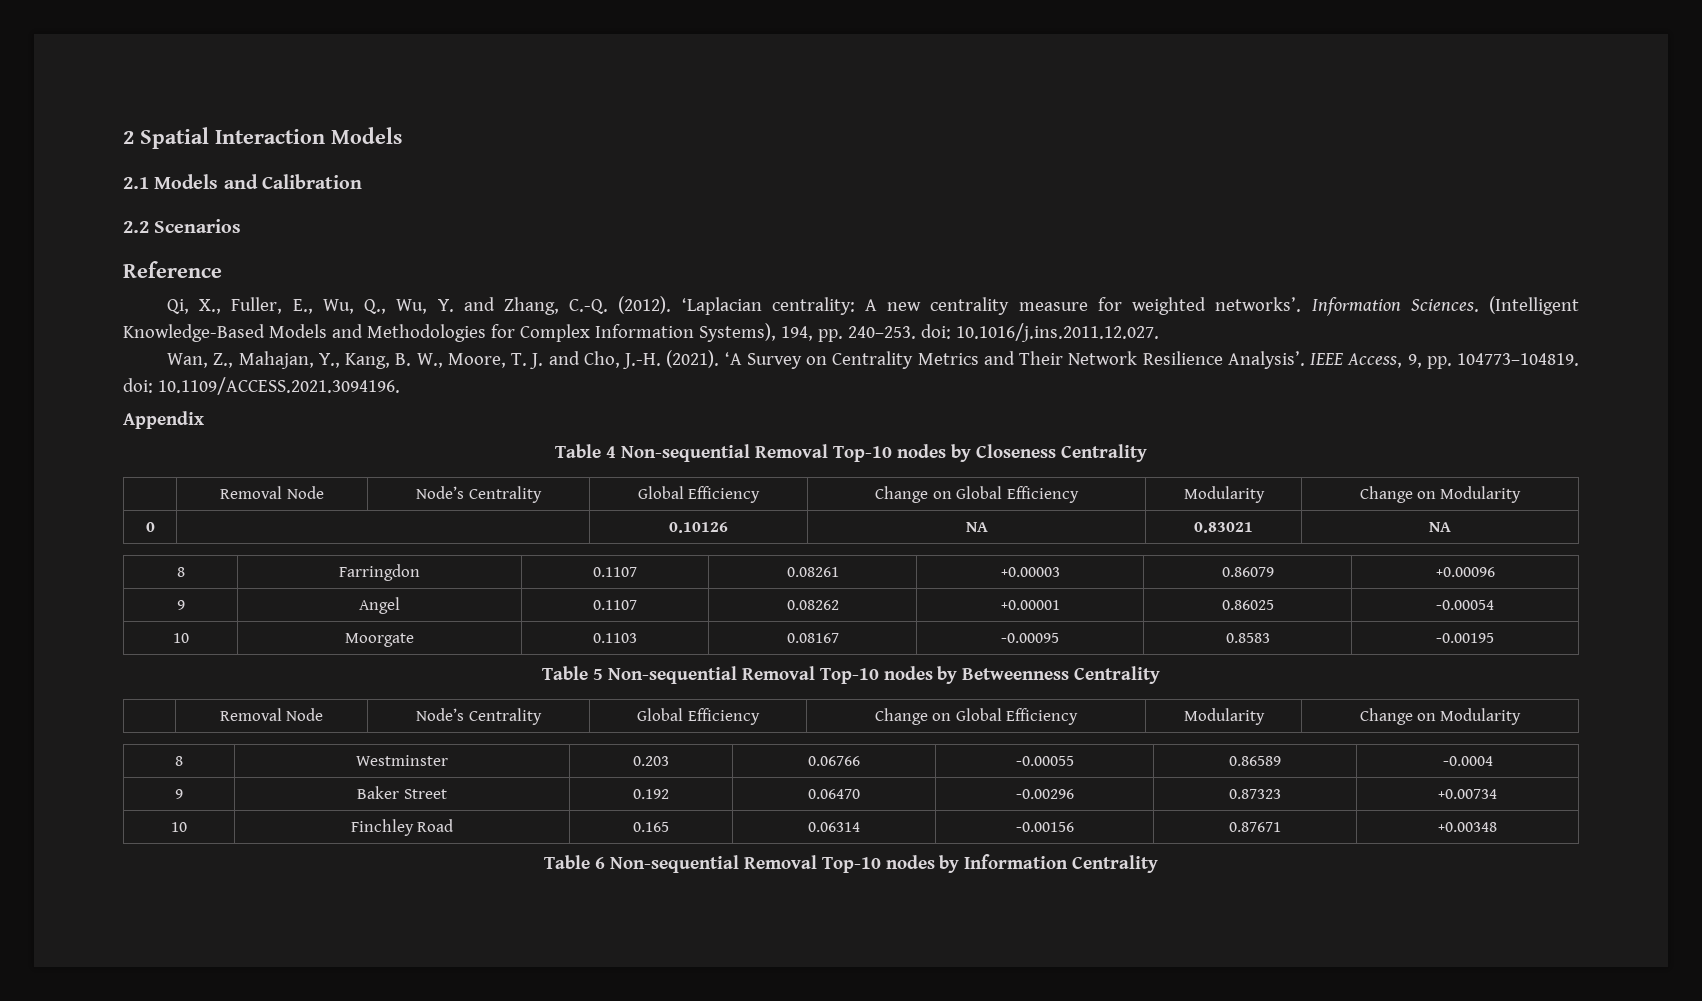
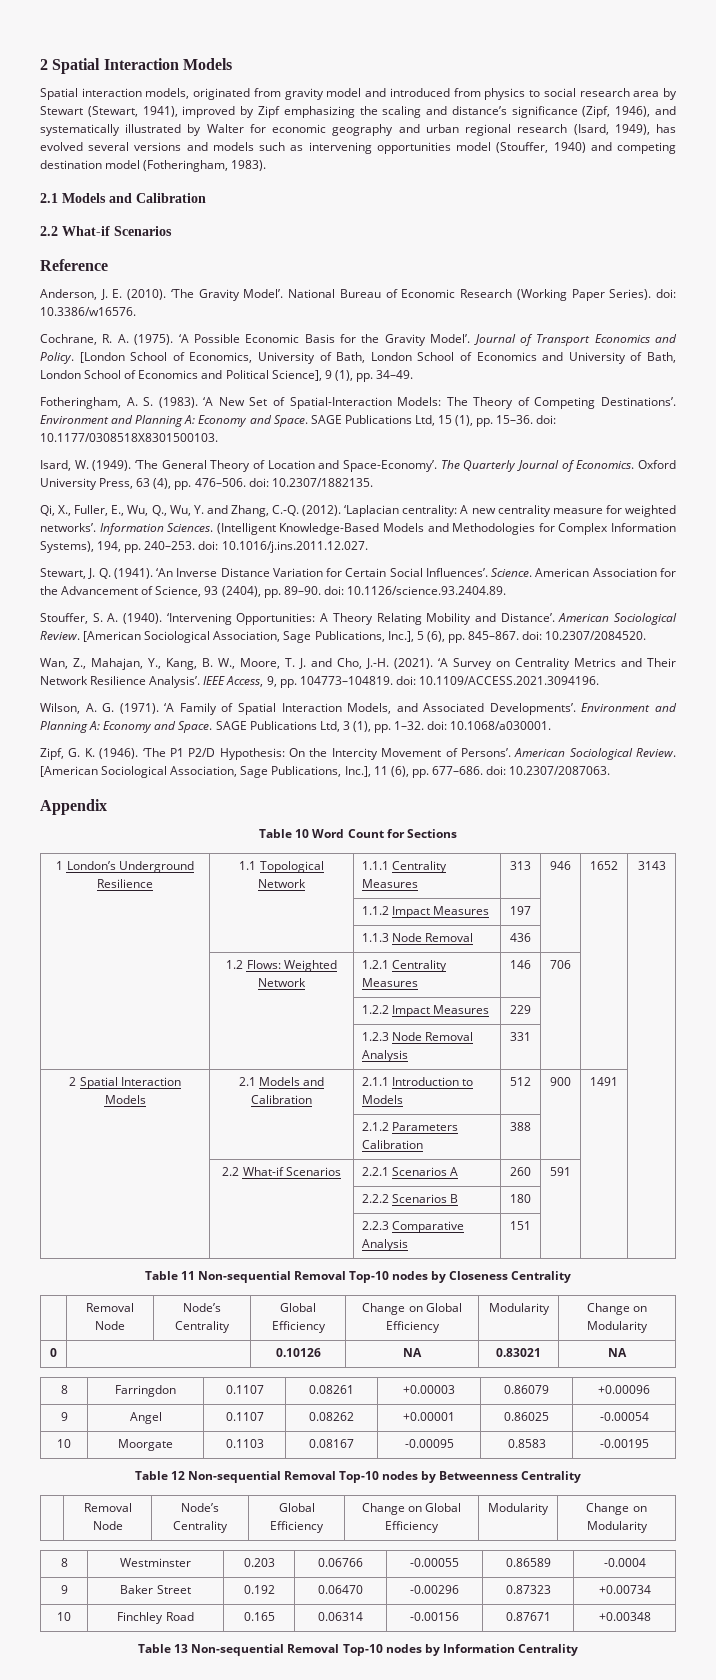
[123,127,402,149] 2 Spatial Interaction Models -> [40,58,232,74] [40,88,678,100] [40,106,677,118] [40,124,677,136] [40,142,677,154] [40,160,267,172] 2 Spatial Interaction Models // Spatial interaction models, originated from gravity model and introduced from physics to social research area by Stewart (Stewart, 1941), improved by Zipf emphasizing the scaling and distance’s significance (Zipf, 1946), and systematically illustrated by Walter for economic geography and urban regional research (Isard, 1949), has evolved several versions and models such as intervening opportunities model (Stouffer, 1940) and competing destination model (Fotheringham, 1983).
(149, 227) none -> [62,226,110,236] What-if
(222, 269) none -> [40,289,677,301] [40,307,136,316] [40,334,677,346] [40,352,677,364] [40,370,414,382] [40,397,676,409] [40,415,557,427] [40,433,218,442] [40,460,676,472] [40,478,373,490] // Anderson, J. E. (2010). ‘The Gravity Model’. National Bureau of Economic Research (Working Paper Series). doi: 10.3386/w16576. // Cochrane, R. A. (1975). ‘A Possible Economic Basis for the Gravity Model’. Journal of Transport Economics and Policy. [London School of Economics, University of Bath, London School of Economics and University of Bath, London School of Economics and Political Science], 9 (1), pp. 34–49. // Fotheringham, A. S. (1983). ‘A New Set of Spatial-Interaction Models: The Theory of Competing Destinations’. Environment and Planning A: Economy and Space. SAGE Publications Ltd, 15 (1), pp. 15–36. doi: 10.1177/0308518X8301500103. // Isard, W. (1949). ‘The General Theory of Location and Space-Economy’. The Quarterly Journal of Economics. Oxford University Press, 63 (4), pp. 476–506. doi: 10.2307/1882135.
(1159, 332) none -> [40,568,676,579] [40,586,506,598] [40,613,677,625] [40,631,647,643] // Stewart, J. Q. (1941). ‘An Inverse Distance Variation for Certain Social Influences’. Science. American Association for the Advancement of Science, 93 (2404), pp. 89–90. doi: 10.1126/science.93.2404.89. // Stouffer, S. A. (1940). ‘Intervening Opportunities: A Theory Relating Mobility and Distance’. American Sociological Review. [American Sociological Association, Sage Publications, Inc.], 5 (6), pp. 845–867. doi: 10.2307/2084520.
[123,411,204,429] [555,444,617,458] Appendix // Table 4 -> [40,703,677,715] [40,721,552,733] [40,748,676,760] [40,766,611,778] [40,799,107,815] [259,829,457,838] [56,861,194,873] [97,879,153,888] [239,861,324,873] [258,879,306,888] [362,861,448,873] [362,879,419,888] [510,861,531,870] [550,861,571,870] [590,861,618,870] [637,861,666,870] [362,906,490,918] [510,906,531,915] [362,933,474,942] [510,933,531,942] [226,960,337,972] [258,978,306,987] [362,960,448,972] [362,978,419,987] [510,960,531,969] [550,960,571,969] [362,1005,490,1017] [510,1005,531,1014] [362,1032,474,1041] [362,1050,409,1062] [510,1032,531,1041] [69,1077,181,1089] [104,1095,146,1104] [238,1077,325,1086] [251,1095,312,1104] [362,1077,474,1086] [362,1095,404,1104] [510,1077,531,1086] [550,1077,571,1086] [590,1077,618,1086] [362,1122,459,1131] [362,1140,424,1149] [510,1122,531,1131] [222,1167,341,1176] [362,1167,459,1176] [510,1167,531,1176] [550,1167,571,1176] [362,1194,459,1203] [510,1194,531,1203] [362,1221,465,1233] [362,1239,409,1251] [510,1221,531,1230] [144,1271,195,1280] Wilson, A. G. (1971). ‘A Family of Spatial Interaction Models, and Associated Developments’. Environment and Planning A: Economy and Space. SAGE Publications Ltd, 3 (1), pp. 1–32. doi: 10.1068/a030001. // Zipf, G. K. (1946). ‘The P1 P2/D Hypothesis: On the Intercity Movement of Persons’. American Sociological Review. [American Sociological Association, Sage Publications, Inc.], 11 (6), pp. 677–686. doi: 10.2307/2087063. // Appendix // Table 10 Word Count for Sections // 1 London’s Underground Resilience | 1.1 Topological Network | 1.1.1 Centrality Measures | 313 | 946 | 1652 | 3143 // | | 1.1.2 Impact Measures | 197 | | | // | | 1.1.3 Node Removal | 436 | | | // | 1.2 Flows: Weighted Network | 1.2.1 Centrality Measures | 146 | 706 | | // | | 1.2.2 Impact Measures | 229 | | | // | | 1.2.3 Node Removal Analysis | 331 | | | // 2 Spatial Interaction Models | 2.1 Models and Calibration | 2.1.1 Introduction to Models | 512 | 900 | 1491 | // | | 2.1.2 Parameters Calibration | 388 | | | // | 2.2 What-if Scenarios | 2.2.1 Scenarios A | 260 | 591 | | // | | 2.2.2 Scenarios B | 180 | | | // | | 2.2.3 Comparative Analysis | 151 | | | // Table 11
[592,669,603,680] 5 -> [170,1471,185,1480] 12
[594,857,605,869] 6 -> [174,1644,189,1653] 13

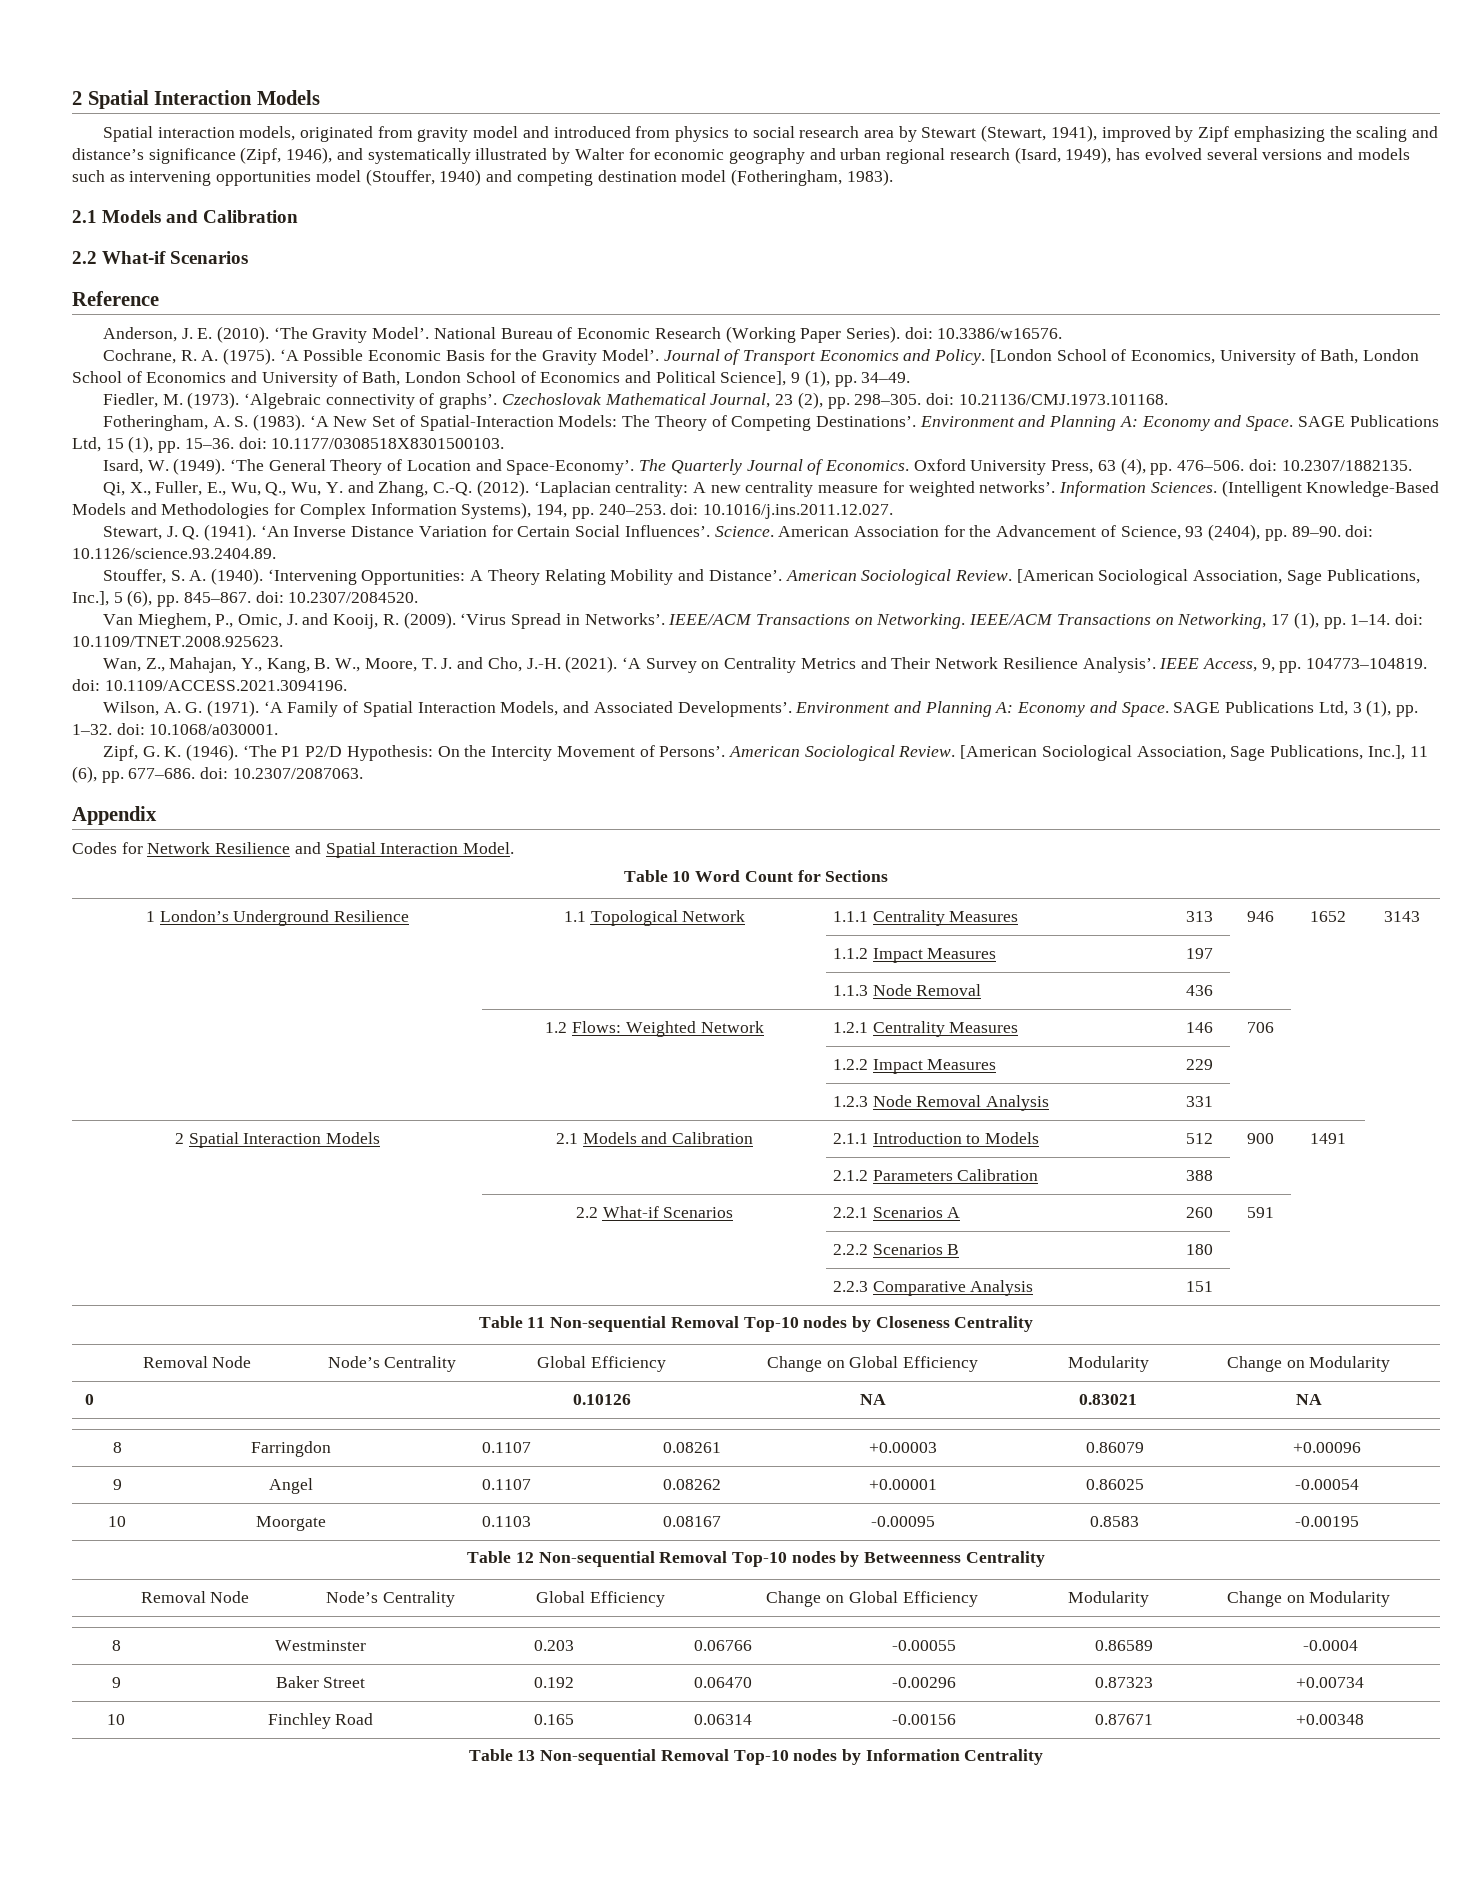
(414, 374) none -> [102,392,1168,409] // Fiedler, M. (1973). ‘Algebraic connectivity of graphs’. Czechoslovak Mathematical Journal, 23 (2), pp. 298–305. doi: 10.21136/CMJ.1973.101168.
(647, 635) none -> [102,612,1423,629] [72,636,283,647] // Van Mieghem, P., Omic, J. and Kooij, R. (2009). ‘Virus Spread in Networks’. IEEE/ACM Transactions on Networking. IEEE/ACM Transactions on Networking, 17 (1), pp. 1–14. doi: 10.1109/TNET.2008.925623.
(107, 807) none -> [72,842,515,858] // Codes for Network Resilience and Spatial Interaction Model.

